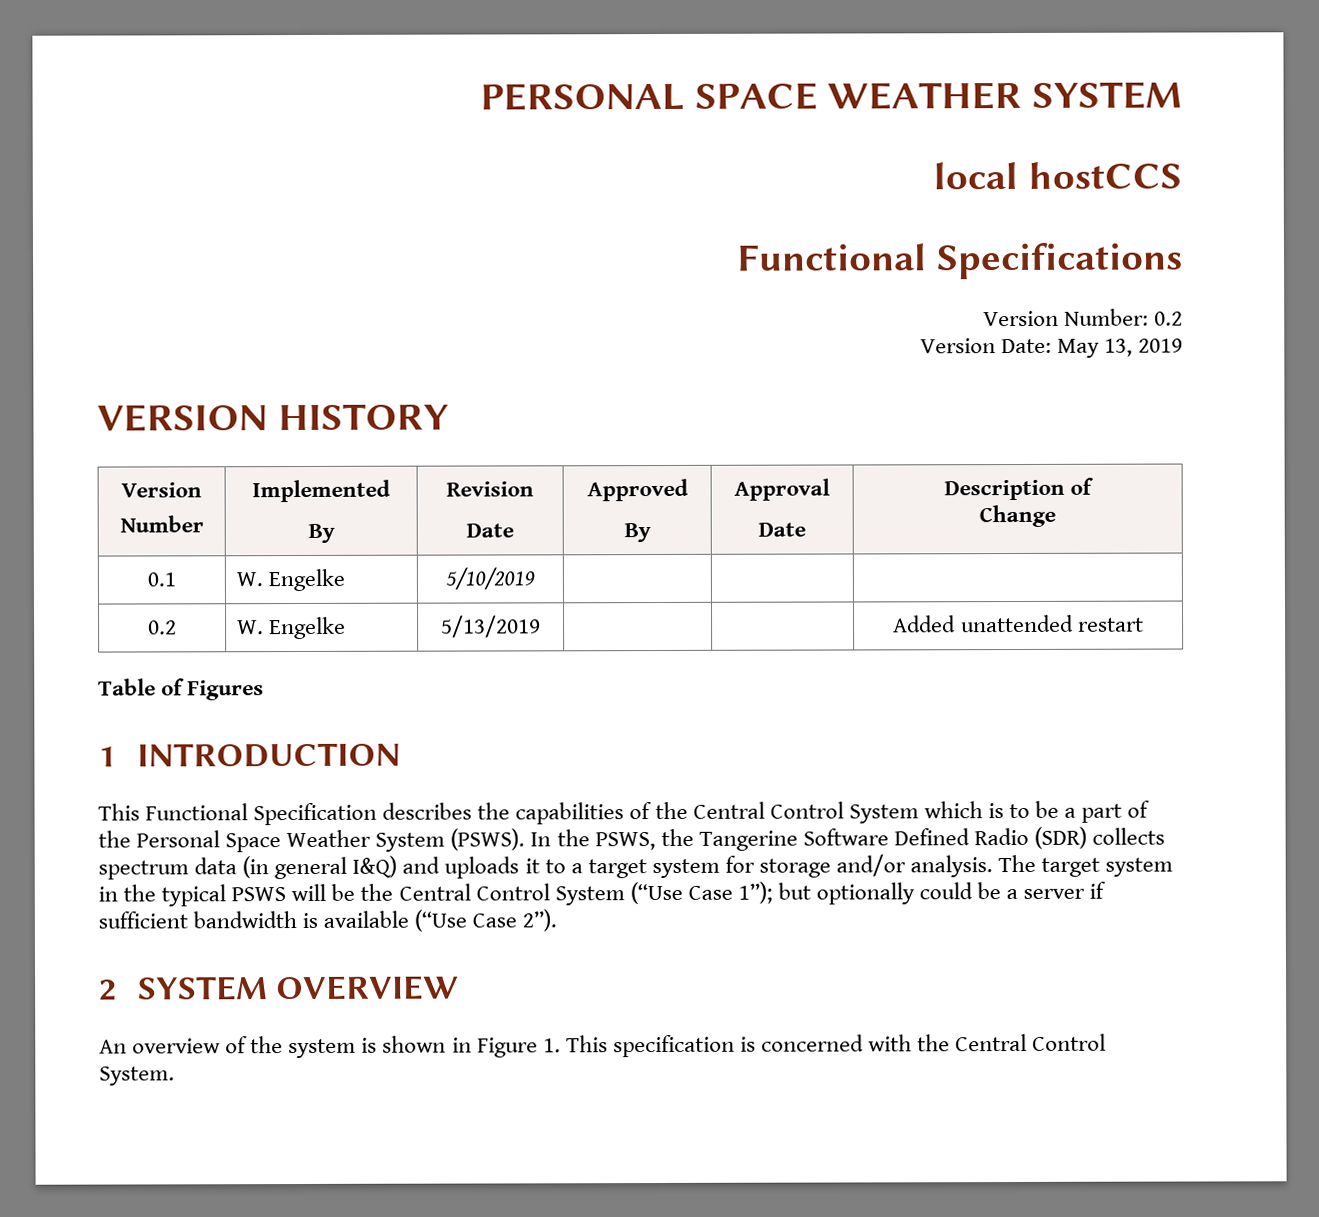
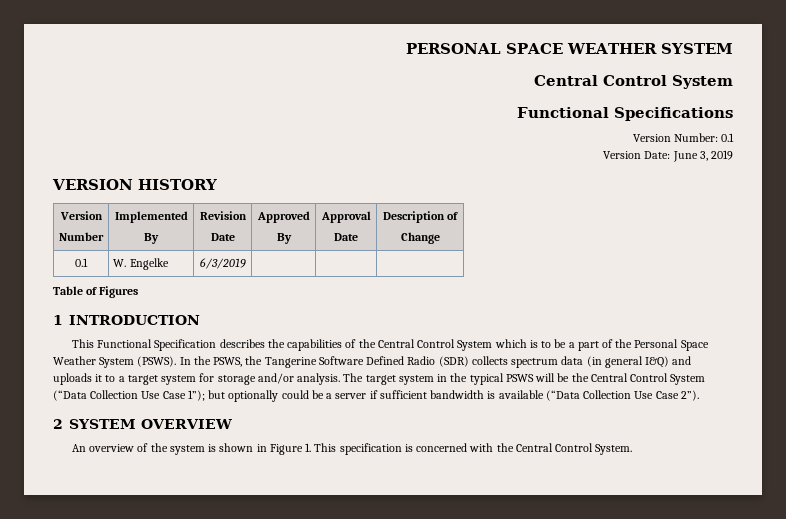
[933,161,1182,190] local hostCCS -> [534,75,733,89] Central Control System
[1154,311,1184,326] 0.2 -> [721,133,734,142] 0.1
[1056,338,1133,358] May 13, -> [672,151,708,162] June 3,
[444,567,535,590] [148,620,177,635] [236,616,346,640] [441,615,541,638] [893,614,1144,633] 5/10/2019 | | | // 0.2 | W. Engelke | 5/13/2019 | | | Added unattended restart -> [199,258,246,269] 6/3/2019 | | |
[629,881,683,905] (“Use -> [53,390,161,401] (“Data Collection Use
[414,909,468,932] (“Use -> [545,390,654,401] (“Data Collection Use

